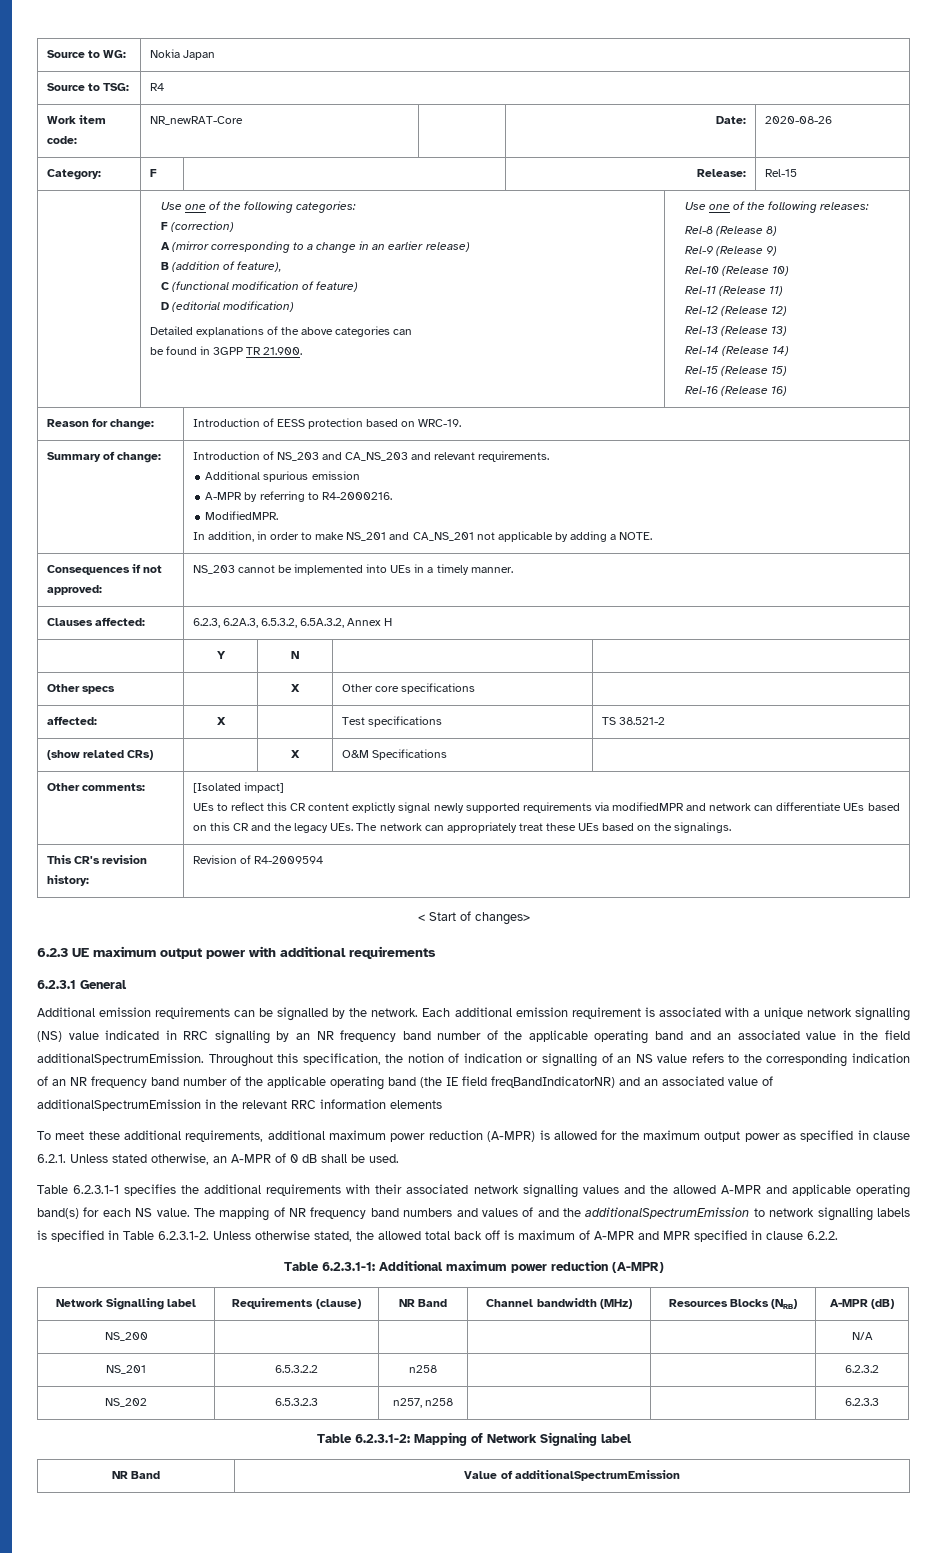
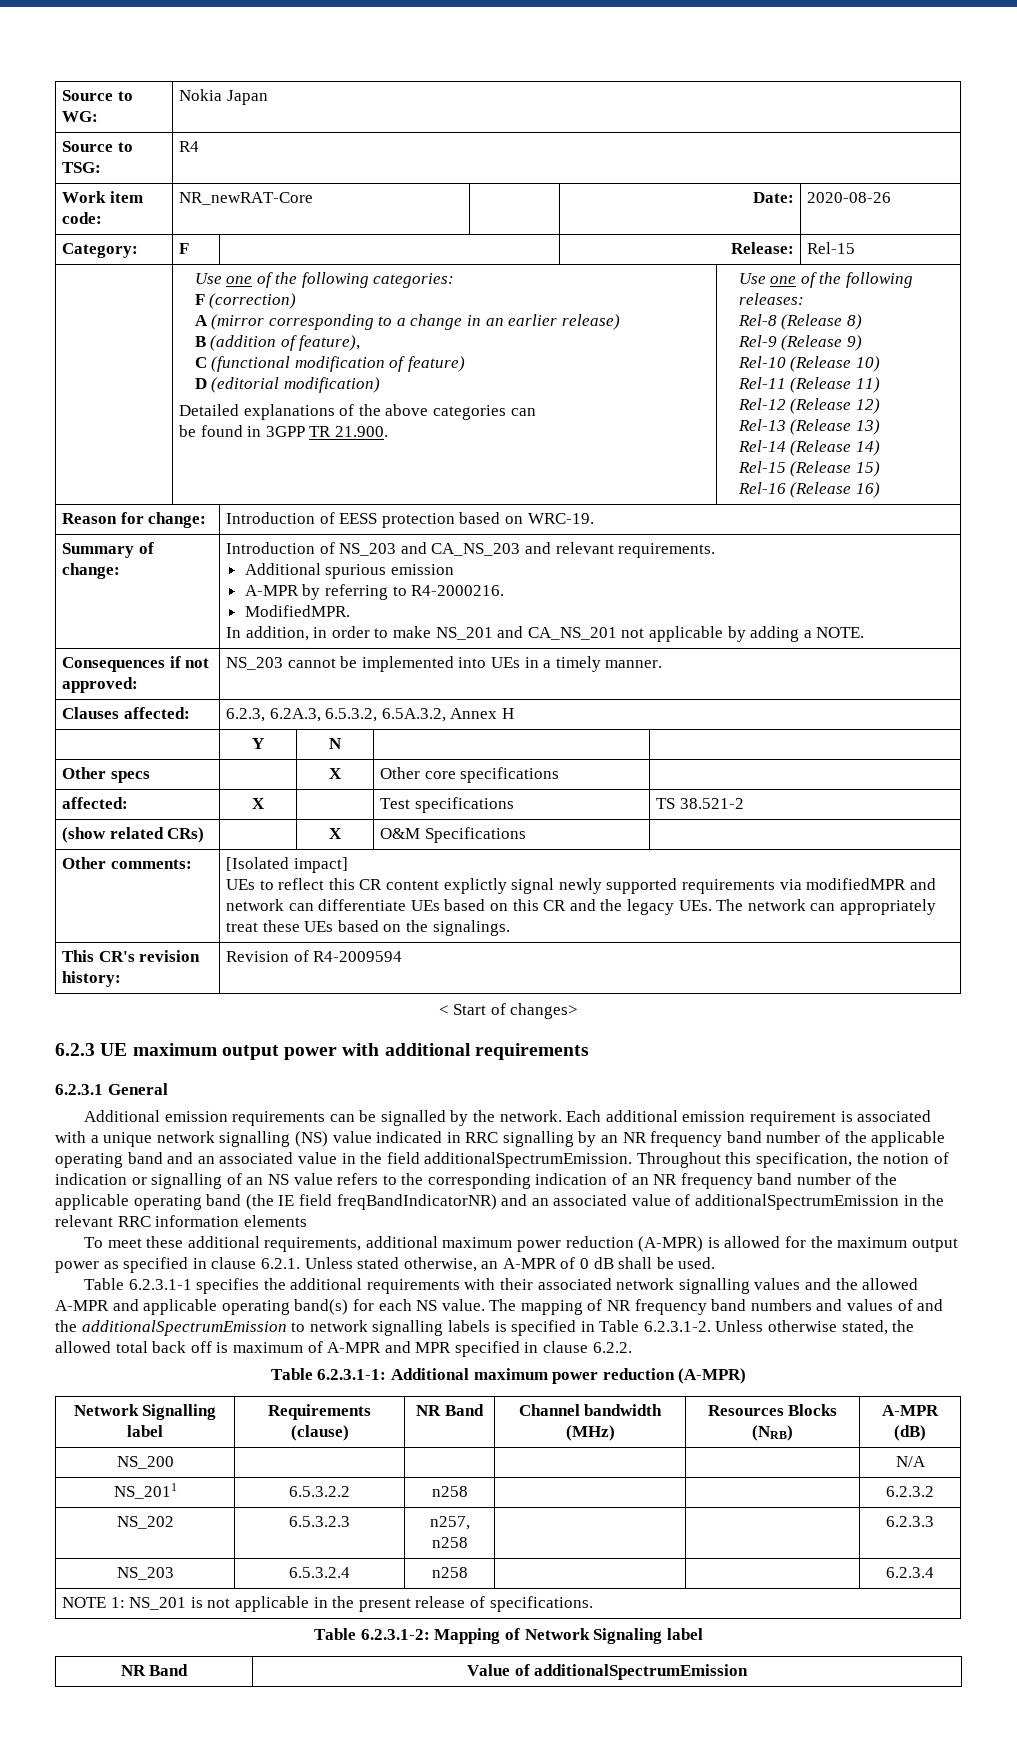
[106,1365,146,1374] NS_201 -> [113,1483,177,1499] NS_2011
(879, 1402) none -> [116,1567,174,1580] [289,1567,350,1578] [431,1567,468,1578] [886,1567,934,1578] [62,1596,593,1612] // NS_203 | 6.5.3.2.4 | n258 | | | 6.2.3.4 // NOTE 1: NS_201 is not applicable in the present release of specifications.

